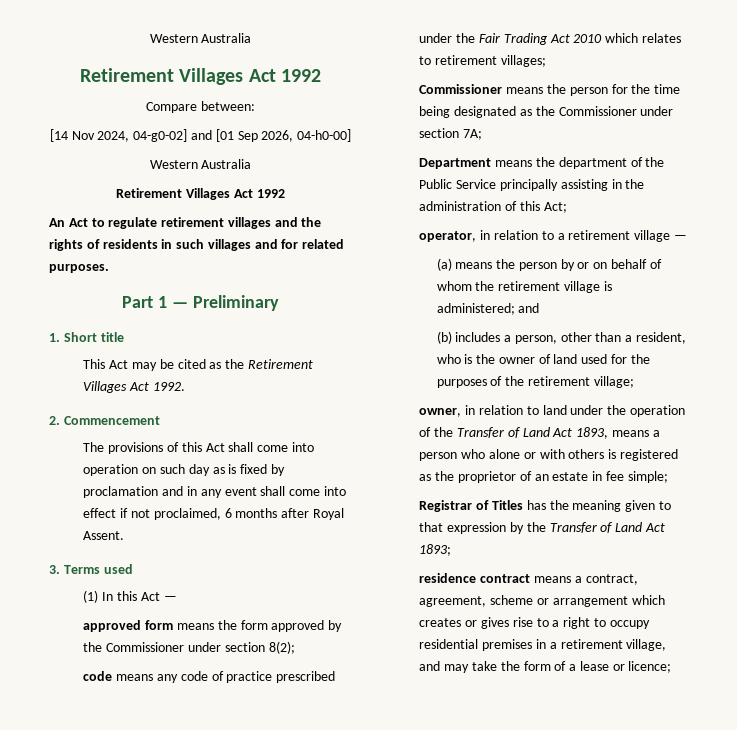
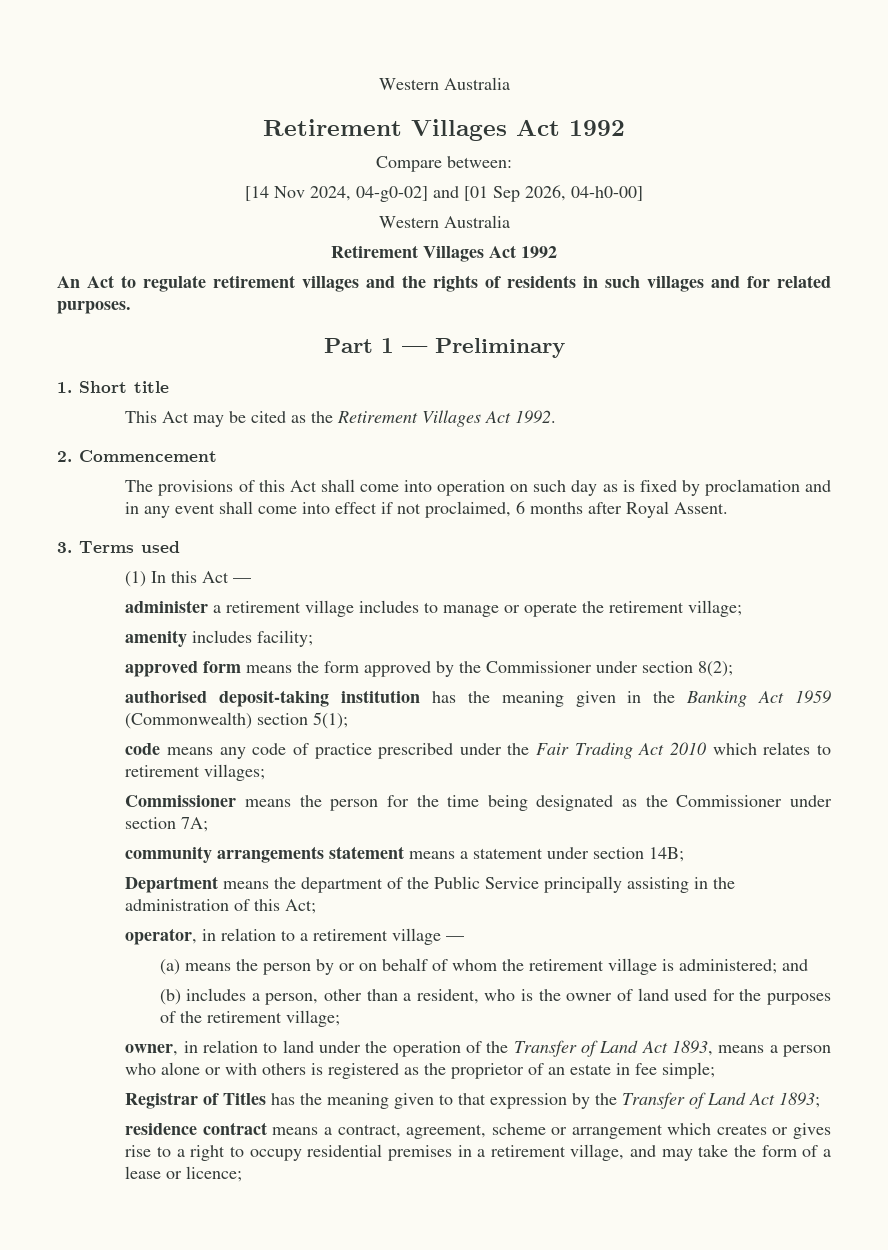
(177, 598) none -> [125,600,743,617] [125,630,314,647] // administer a retirement village includes to manage or operate the retirement village; // amenity includes facility;
(295, 647) none -> [125,690,832,707] [125,712,349,729] // authorised deposit-taking institution has the meaning given in the Banking Act 1959 (Commonwealth) section 5(1);
(483, 134) none -> [125,846,685,863] // community arrangements statement means a statement under section 14B;

